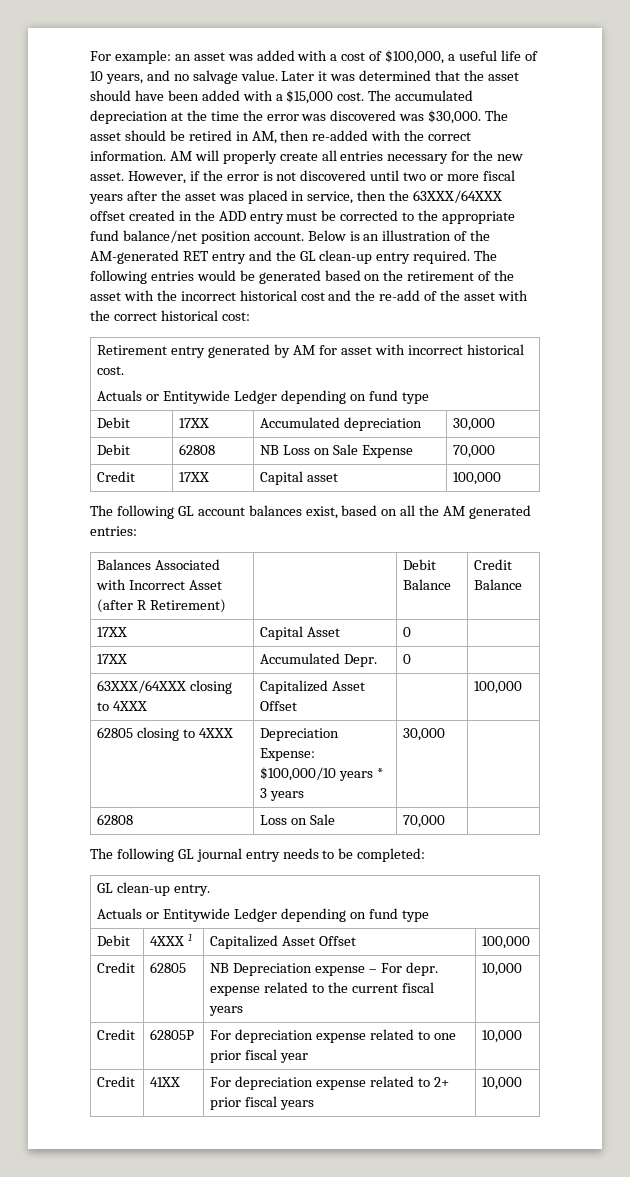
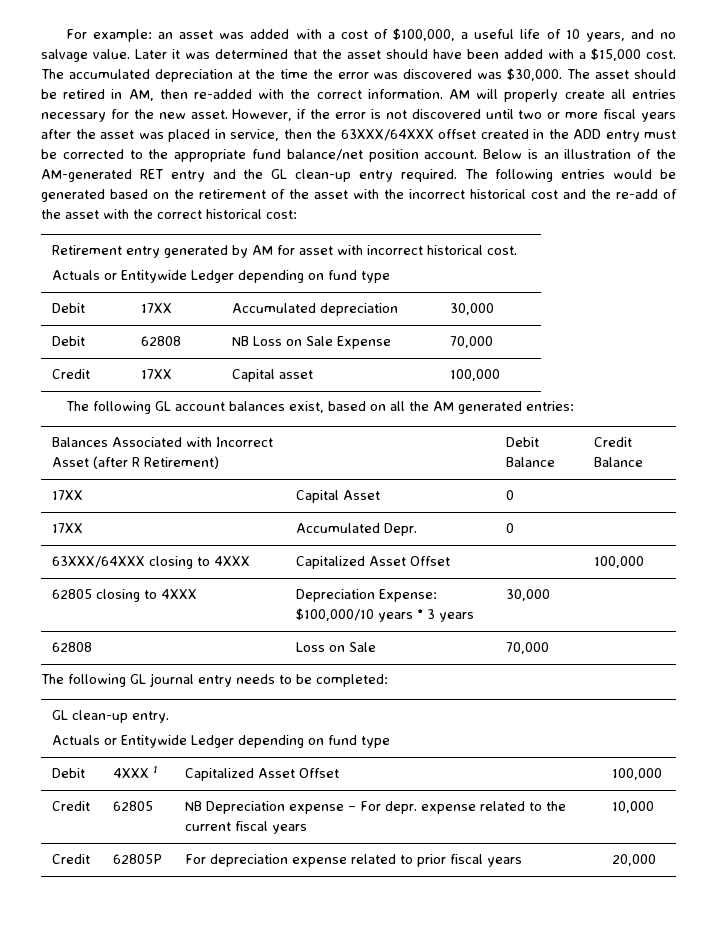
[433,1033,456,1040] [210,1049,309,1063] [482,1030,523,1043] [97,1076,136,1087] [150,1077,181,1087] [210,1076,449,1090] one prior fiscal year | 10,000 // Credit | 41XX | For depreciation expense related to 2+ -> (414, 859) none
[482,1077,523,1090] 10,000 -> [612,854,657,866] 20,000

